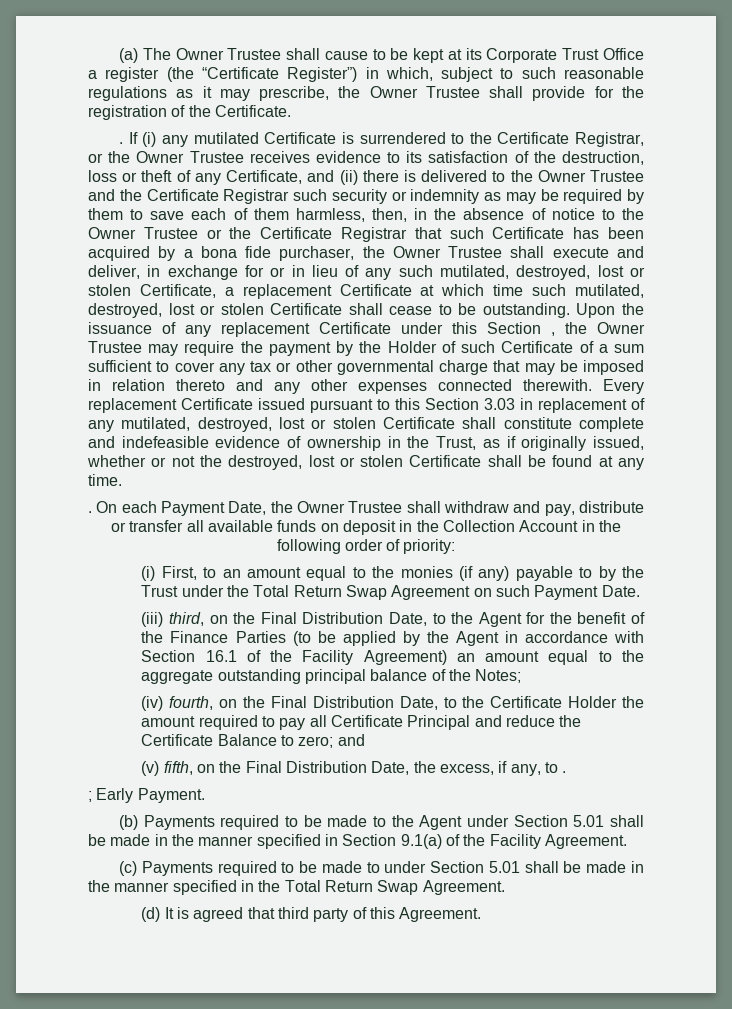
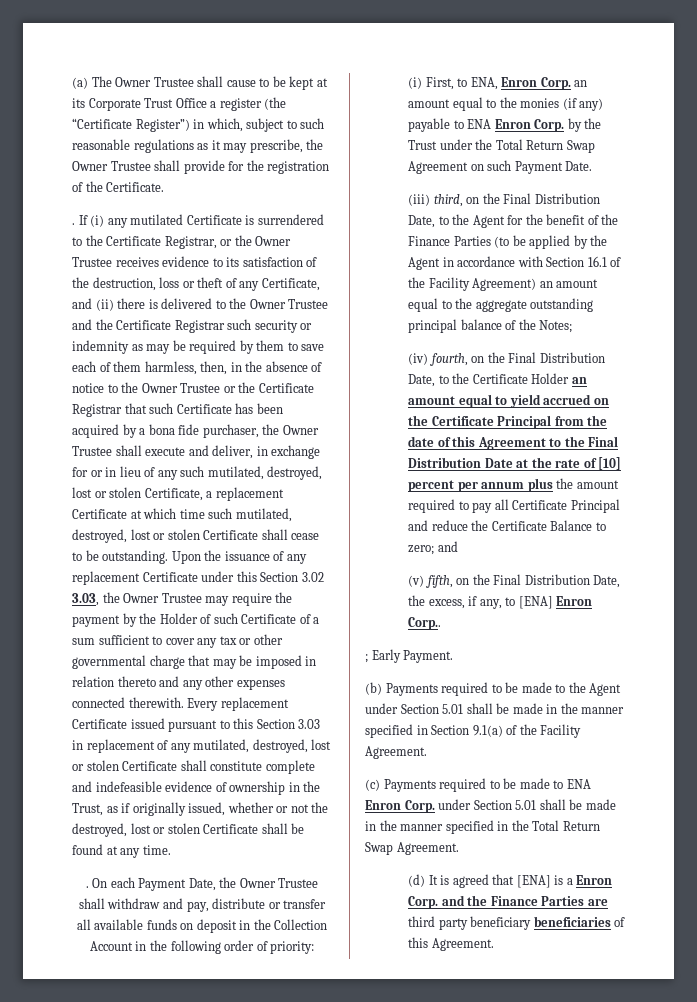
[551,332,555,336] , -> [301,572,324,582] [72,593,99,606] 3.02 3.03,
(217, 572) none -> [470,77,571,90] ENA, Enron Corp.
(593, 572) none -> [467,119,565,132] ENA Enron Corp.
(618, 702) none -> [571,377,587,384] [408,394,609,408] [408,415,608,429] [408,436,619,450] [408,457,622,470] [408,478,553,492] an amount equal to yield accrued on the Certificate Principal from the date of this Agreement to the Final Distribution Date at the rate of [10] percent per annum plus
[562,771,567,773] . -> [518,596,593,609] [408,617,442,630] [ENA] Enron Corp..
(380, 867) none -> [566,779,591,789] [365,800,435,813] ENA Enron Corp.
[278,907,349,922] third party -> [516,875,613,888] [408,895,608,909] [408,916,611,930] [ENA] is a Enron Corp. and the Finance Parties are third party beneficiary beneficiaries

